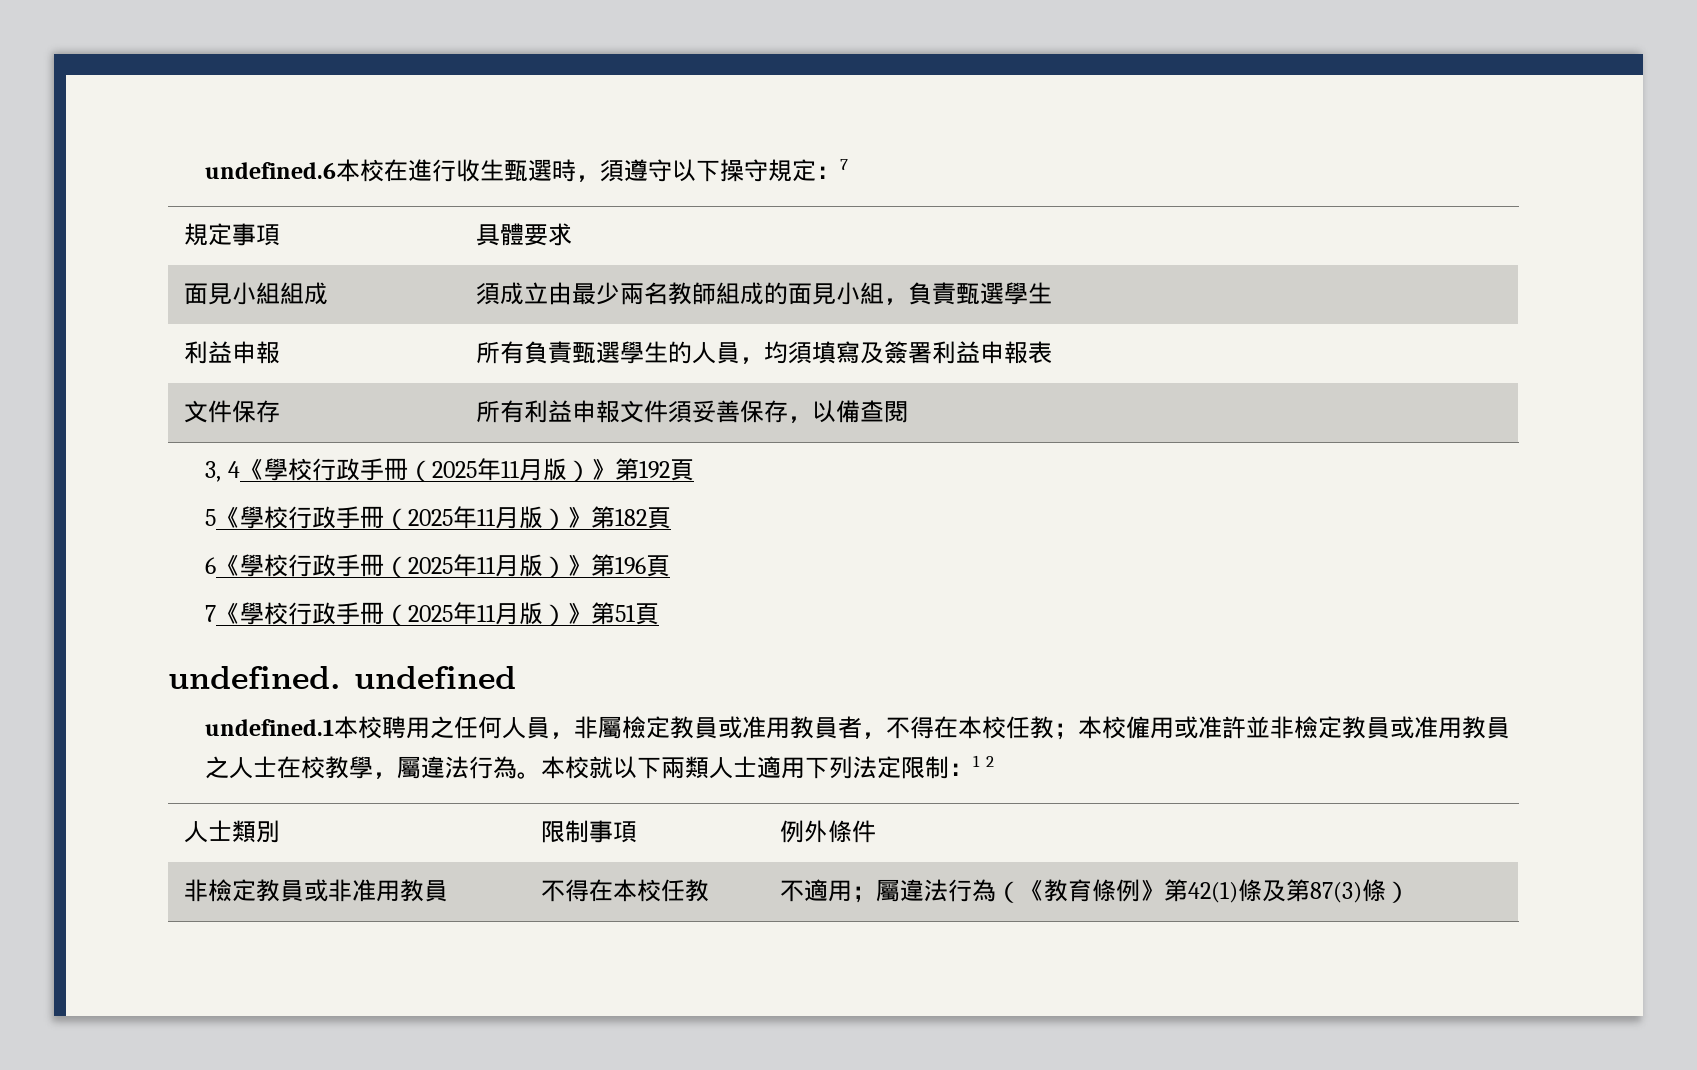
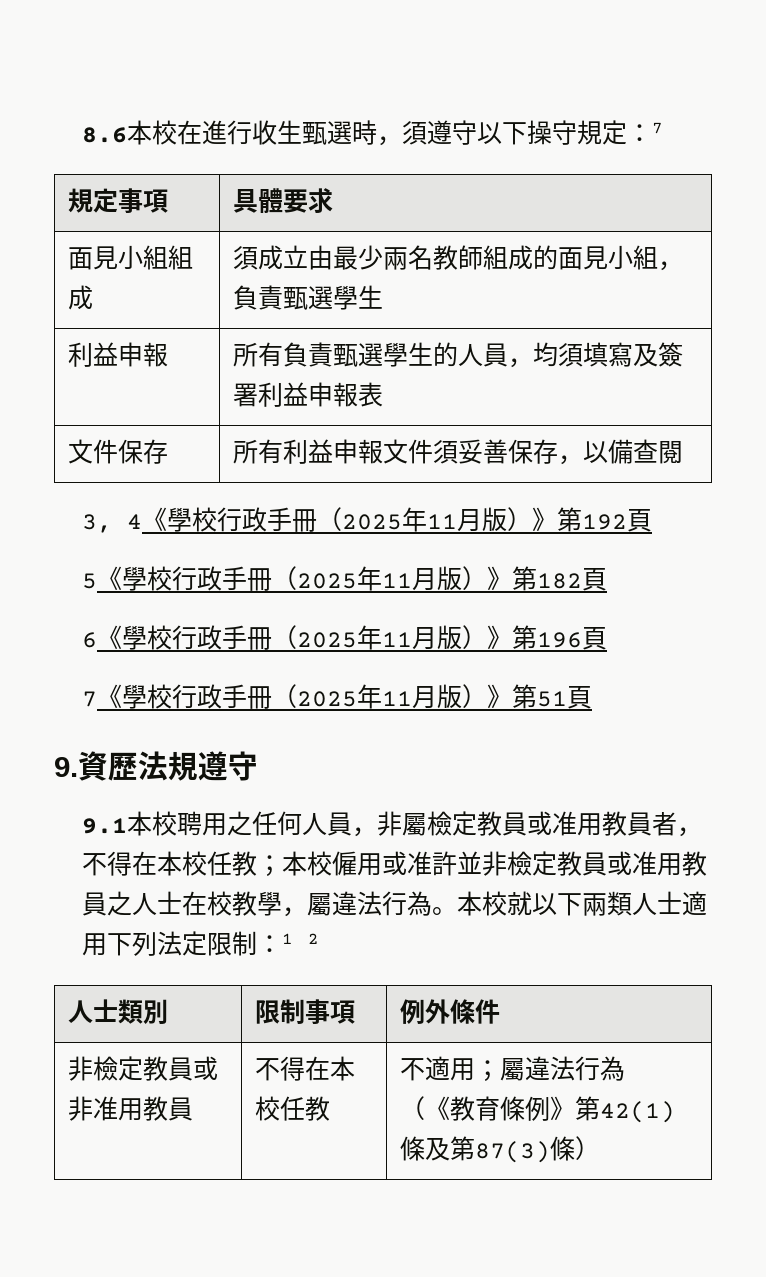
[205,162,337,179] undefined.6 -> [82,127,128,143] 8.6
[168,666,516,689] [205,719,335,736] undefined. undefined // undefined.1 -> [54,751,258,781] [82,818,128,834] 9.資歷法規遵守 // 9.1

